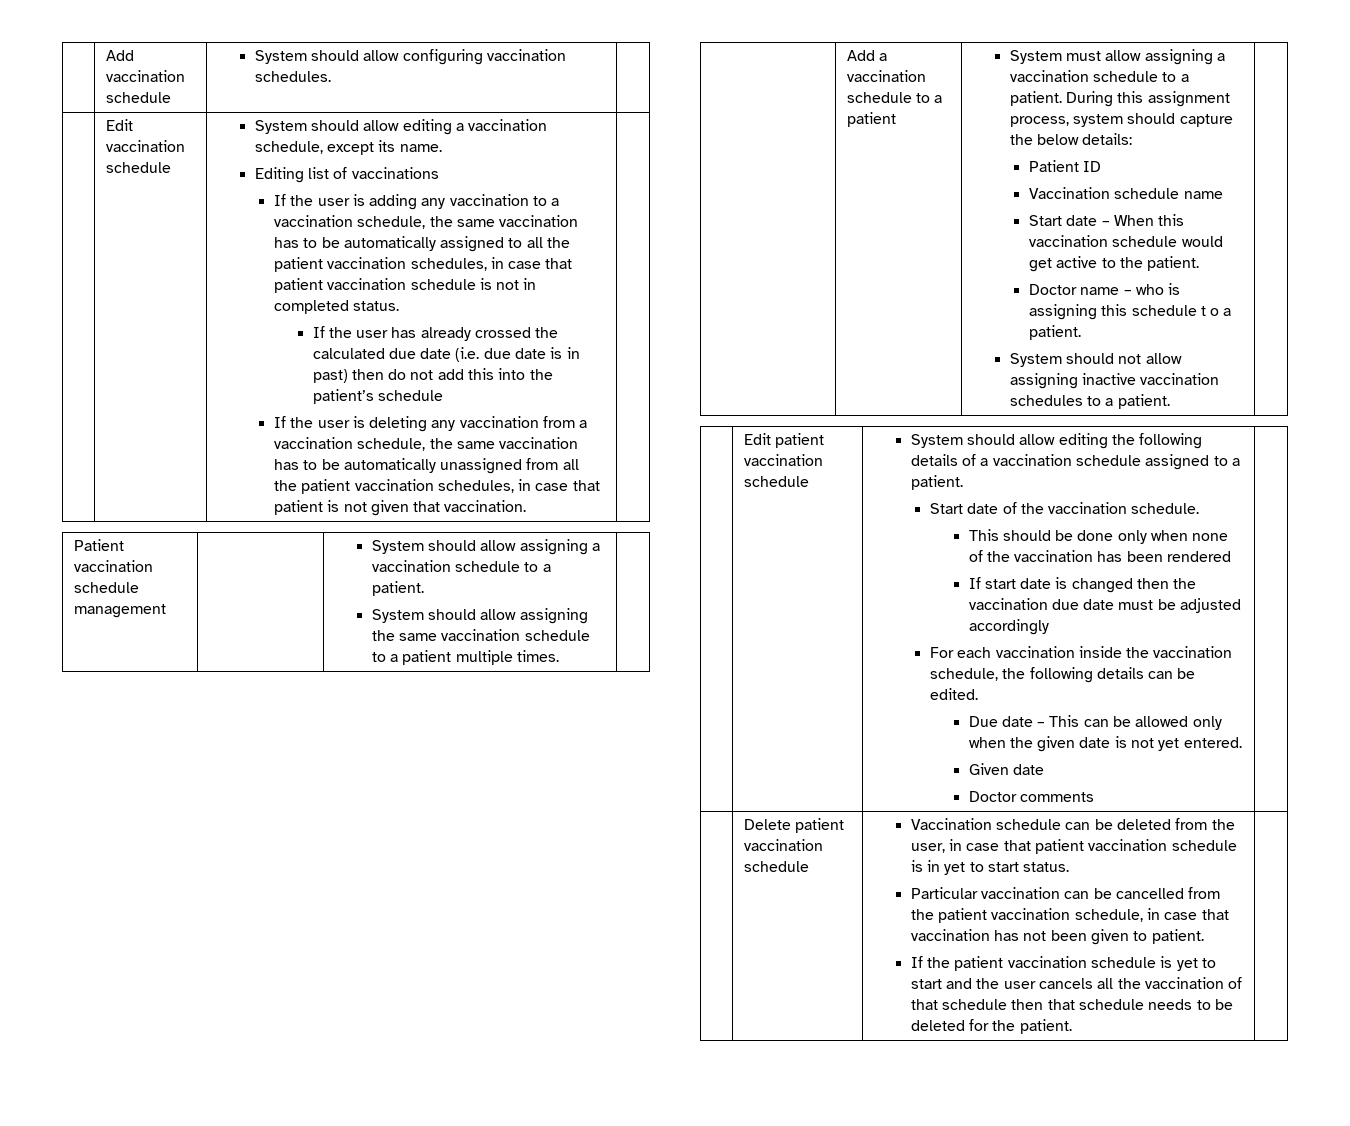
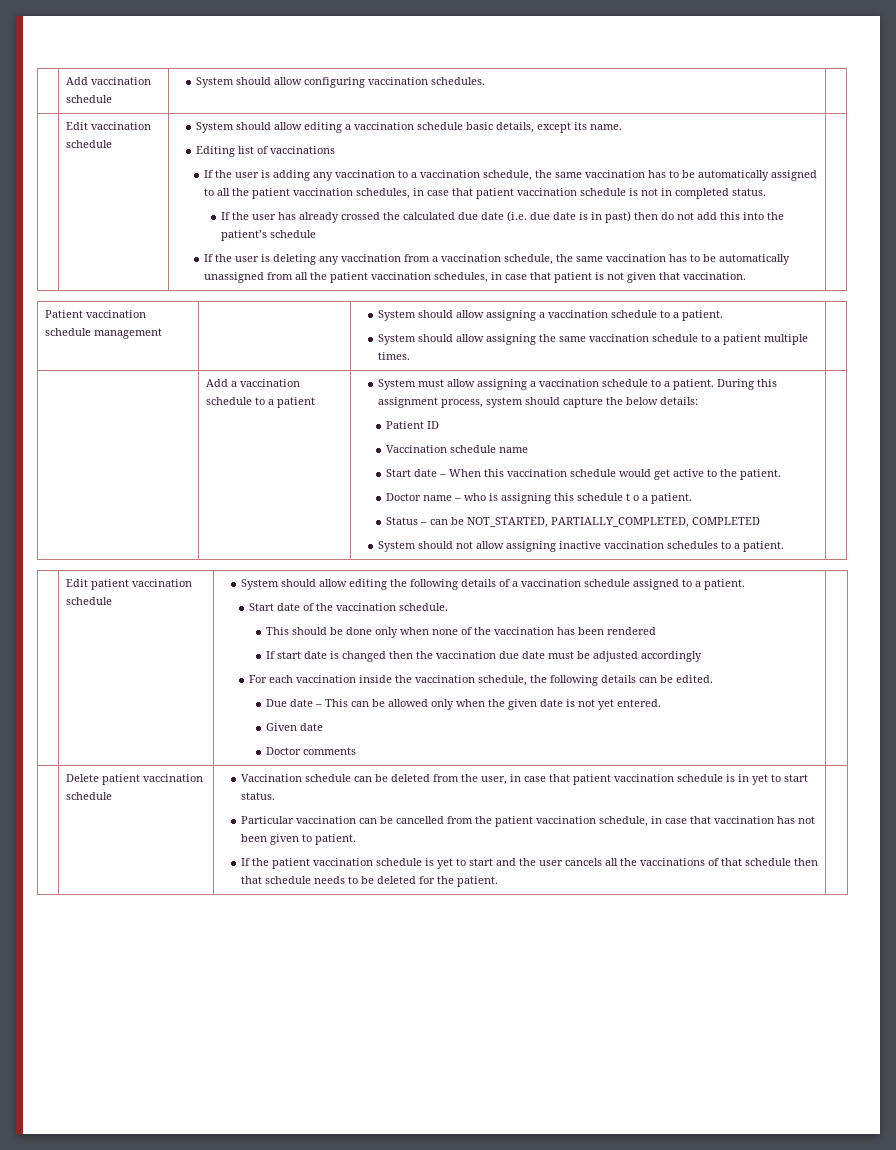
[254,141,323,154] schedule, -> [417,122,535,133] schedule basic details,
(1081, 332) none -> [386,517,761,528] // Status – can be NOT_STARTED, PARTIALLY_COMPLETED, COMPLETED
[1144,977,1224,989] vaccination -> [640,858,706,866] vaccinations

